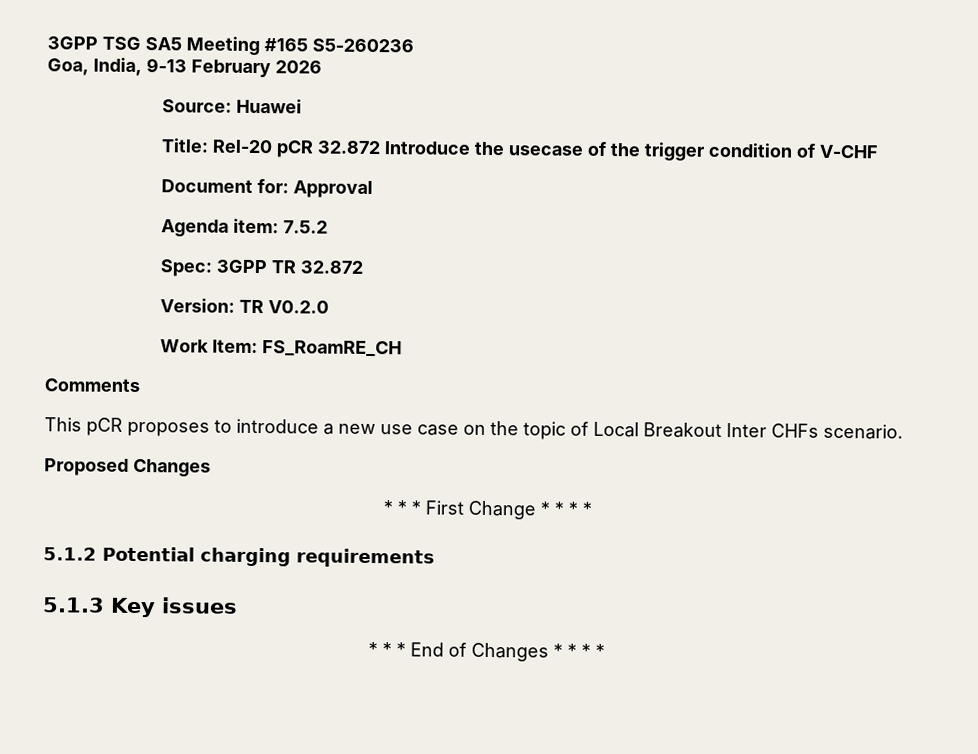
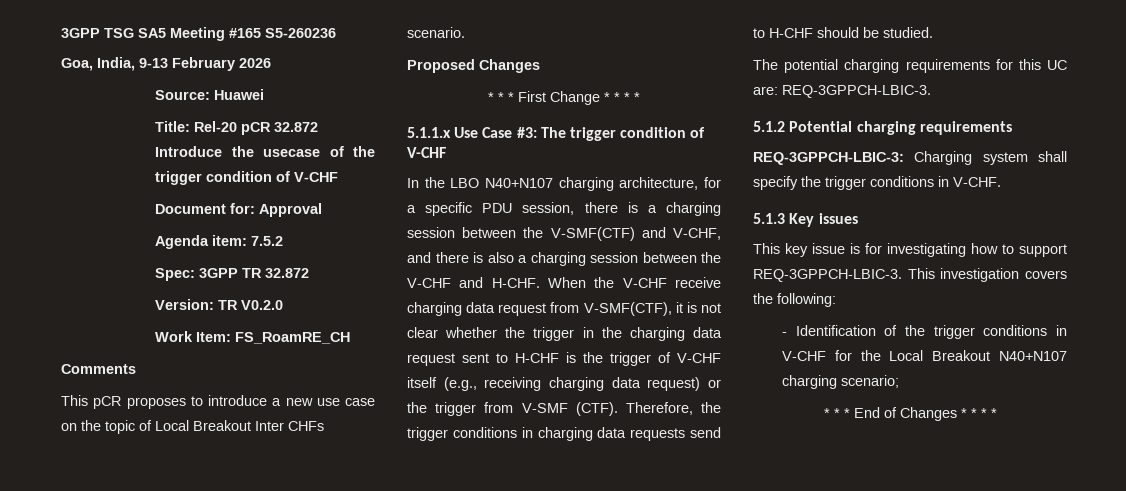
[43,546,435,568] [42,597,238,618] 5.1.2 Potential charging requirements // 5.1.3 Key issues -> [407,127,706,141] [407,147,446,158] [407,177,721,191] [407,202,721,216] [407,227,721,241] [407,252,721,266] [407,277,721,288] [407,302,721,316] [407,327,722,341] [407,352,721,366] [407,377,721,391] [407,402,721,416] [407,427,721,441] [753,27,933,38] [753,59,1067,73] [753,85,931,98] [753,121,1012,135] [753,151,1067,165] [753,176,1001,190] [753,213,858,227] [753,243,1067,257] [753,268,1067,282] [753,293,836,307] [781,325,1067,339] [781,350,1067,361] [781,375,899,389] 5.1.1.x Use Case #3: The trigger condition of V-CHF // In the LBO N40+N107 charging architecture, for a specific PDU session, there is a charging session between the V-SMF(CTF) and V-CHF, and there is also a charging session between the V-CHF and H-CHF. When the V-CHF receive charging data request from V-SMF(CTF), it is not clear whether the trigger in the charging data request sent to H-CHF is the trigger of V-CHF itself (e.g., receiving charging data request) or the trigger from V-SMF (CTF). Therefore, the trigger conditions in charging data requests send to H-CHF should be studied. // The potential charging requirements for this UC are: REQ-3GPPCH-LBIC-3. // 5.1.2 Potential charging requirements // REQ-3GPPCH-LBIC-3: Charging system shall specify the trigger conditions in V-CHF. // 5.1.3 Key issues // This key issue is for investigating how to support REQ-3GPPCH-LBIC-3. This investigation covers the following: // - Identification of the trigger conditions in V-CHF for the Local Breakout N40+N107 charging scenario;

